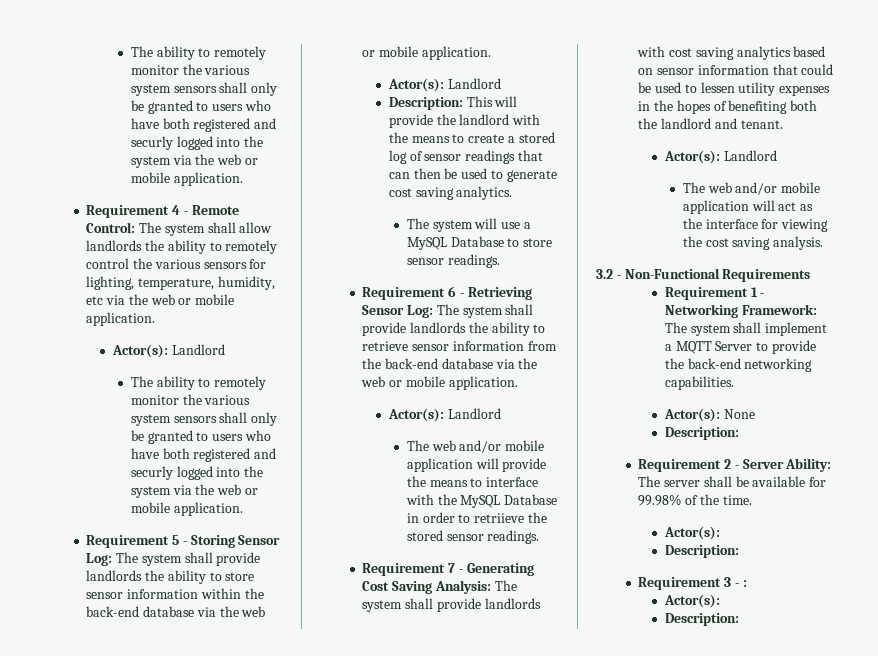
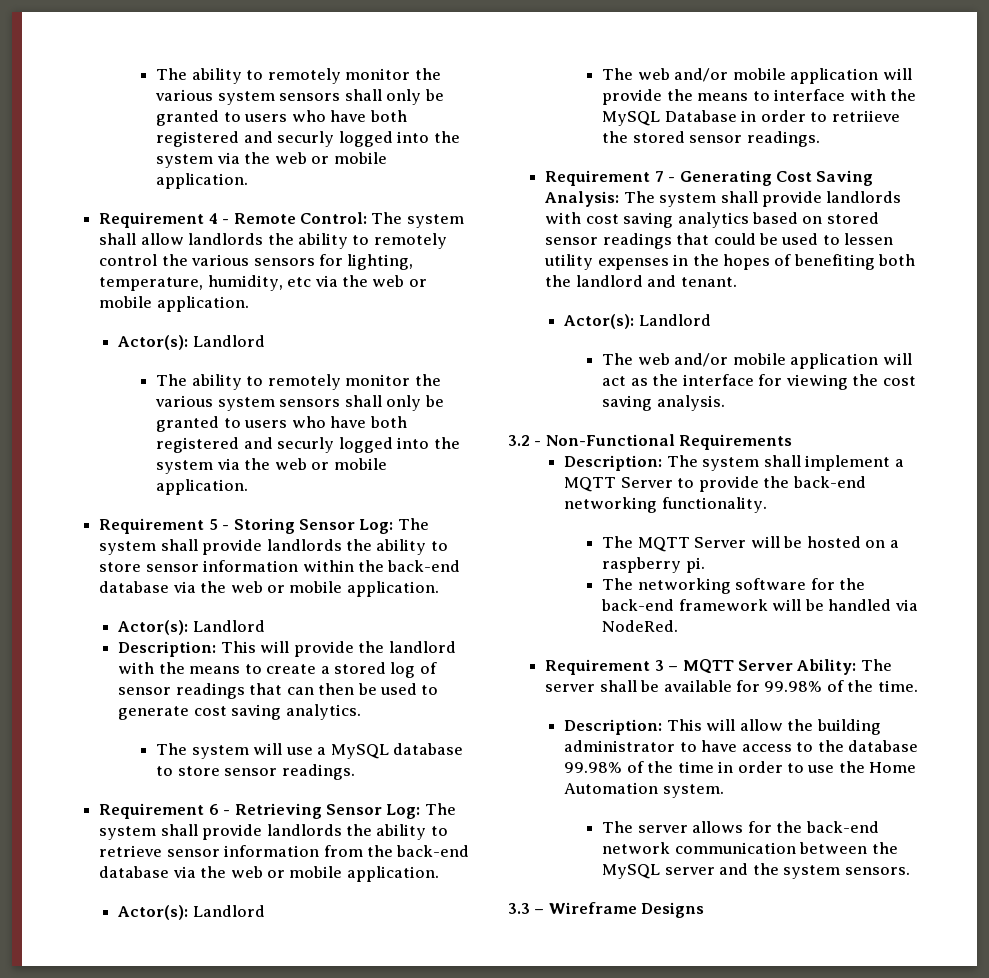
[450,236,504,247] Database -> [393,743,464,755] database
[656,65,769,75] sensor information -> [826,212,879,224] [545,233,672,249] stored sensor readings
[664,287,765,300] [664,304,817,318] Requirement 1 - Networking Framework: -> [564,455,663,471] Description:
[664,376,734,390] [663,408,755,422] [664,427,739,440] [638,459,739,472] capabilities. // Actor(s): None // Description: // Requirement 2 - -> [661,497,767,513] [602,536,899,552] [602,557,705,573] [602,578,866,594] [601,599,918,611] [602,620,679,632] [545,659,734,675] functionality. // The MQTT Server will be hosted on a raspberry pi. // The networking software for the back-end framework will be handled via NodeRed. // Requirement 3 – MQTT
[663,526,720,540] [664,545,739,558] [638,577,747,590] [663,594,720,608] [664,613,739,626] Actor(s): // Description: // Requirement 3 - : // Actor(s): // Description: -> [564,719,881,735] [564,740,918,752] [564,761,917,773] [564,782,724,798] [602,821,879,833] [602,842,898,854] [602,863,910,879] [508,902,705,918] Description: This will allow the building administrator to have access to the database 99.98% of the time in order to use the Home Automation system. // The server allows for the back-end network communication between the MySQL server and the system sensors. // 3.3 – Wireframe Designs

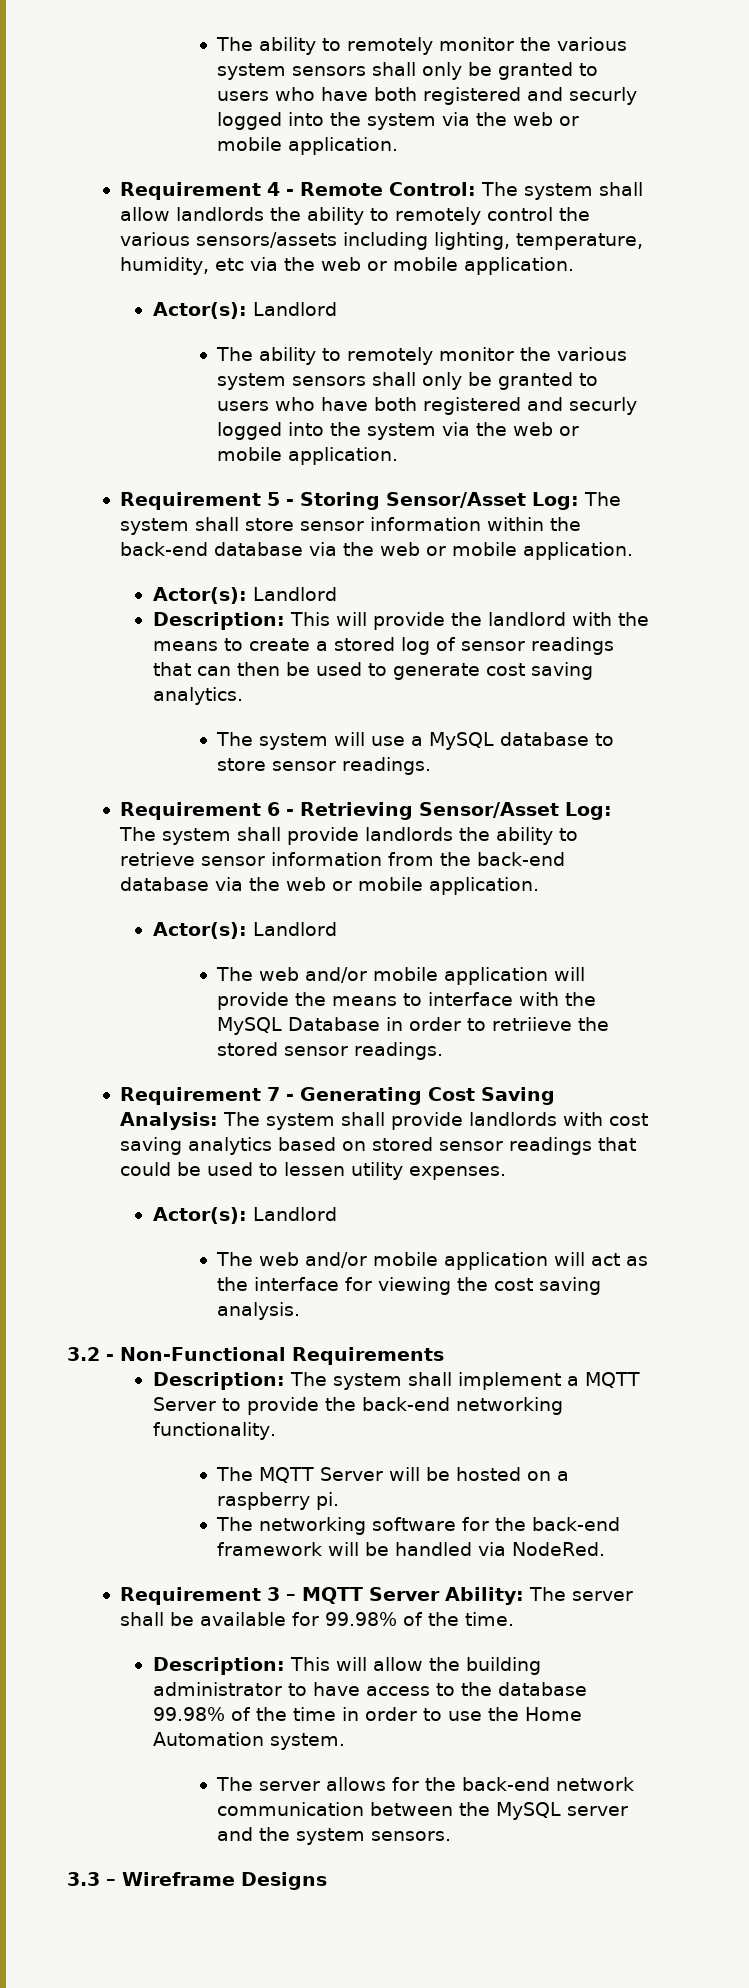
[253,254,344,266] sensors for -> [196,232,429,250] sensors/assets including
[299,518,429,534] [99,539,448,555] Sensor Log: The system shall provide landlords the ability to -> [386,492,622,510] [120,517,240,535] Sensor/Asset Log: The system shall
[326,804,383,815] Sensor -> [419,802,560,818] Sensor/Asset
[597,254,916,270] [545,275,737,287] expenses in the hopes of benefiting both the landlord and tenant. -> [409,1166,507,1180] expenses.

